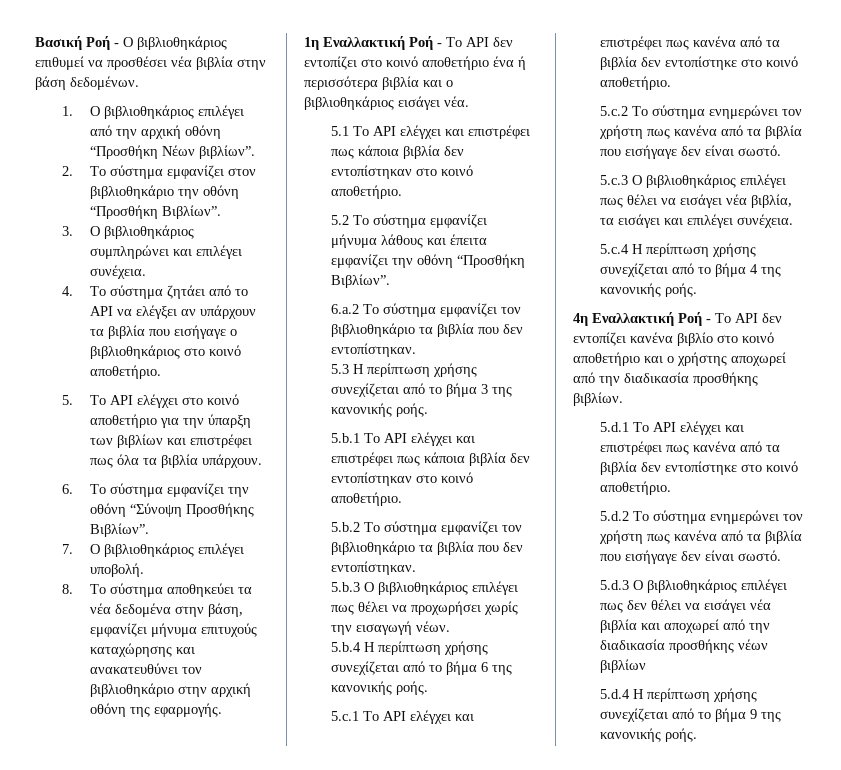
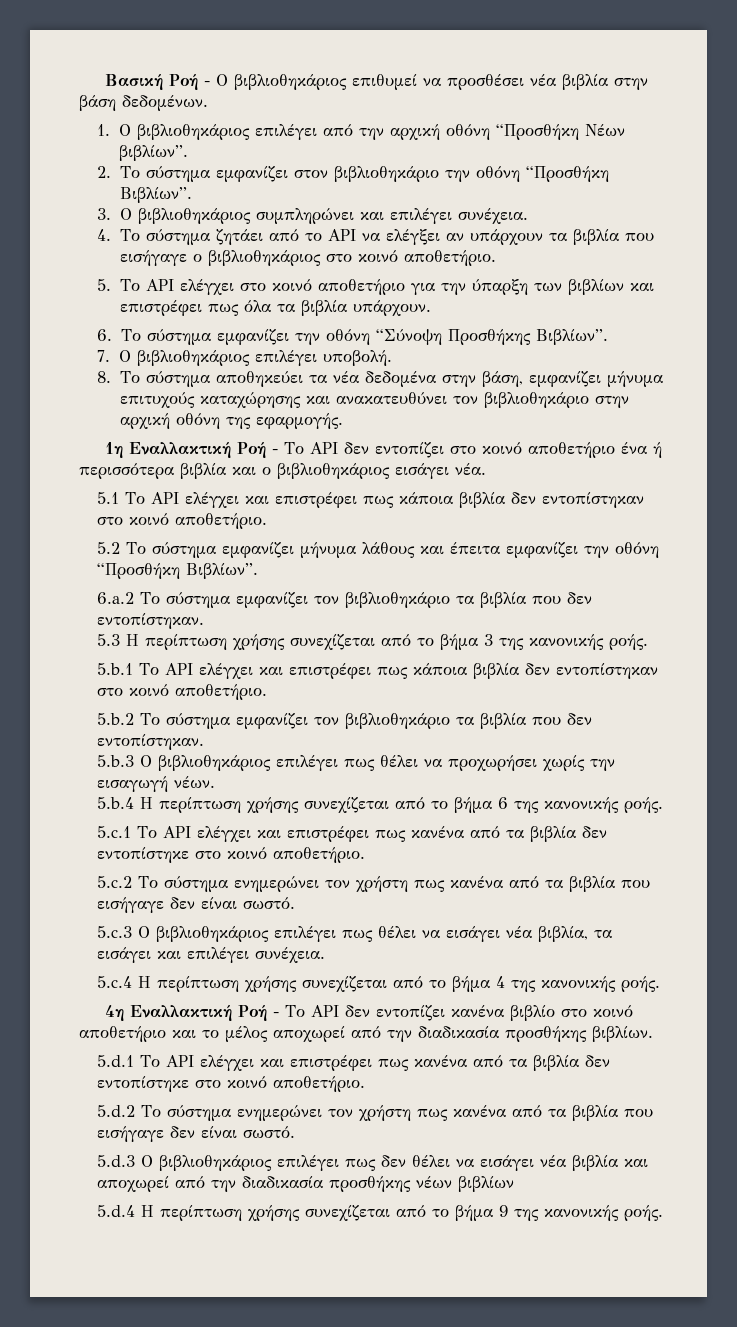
[667,352,727,366] ο χρήστης -> [202,1026,268,1042] το μέλος

